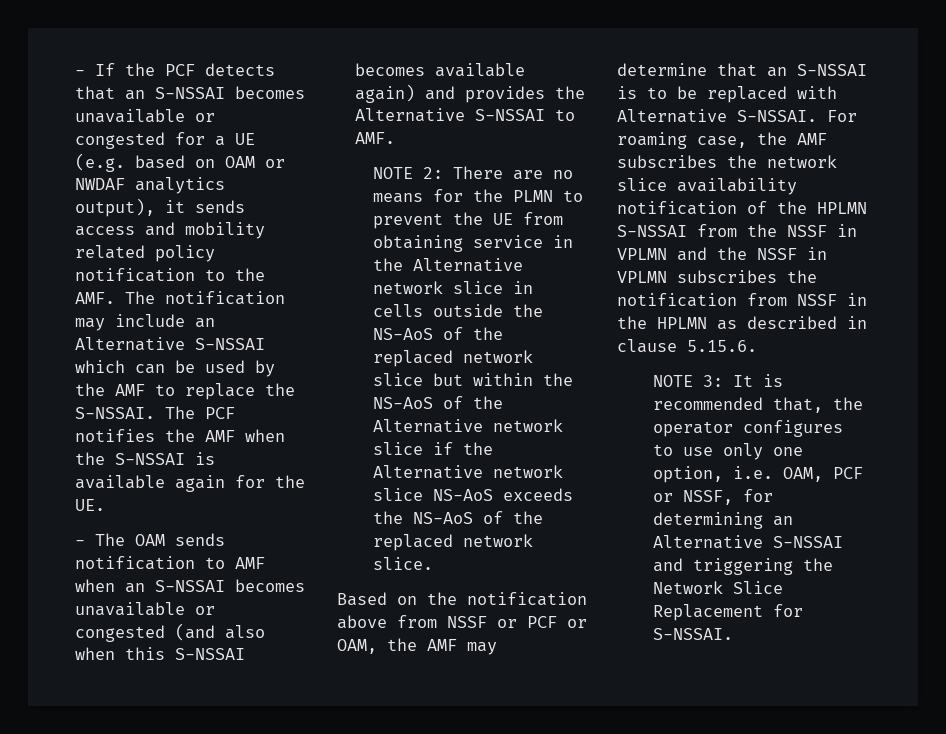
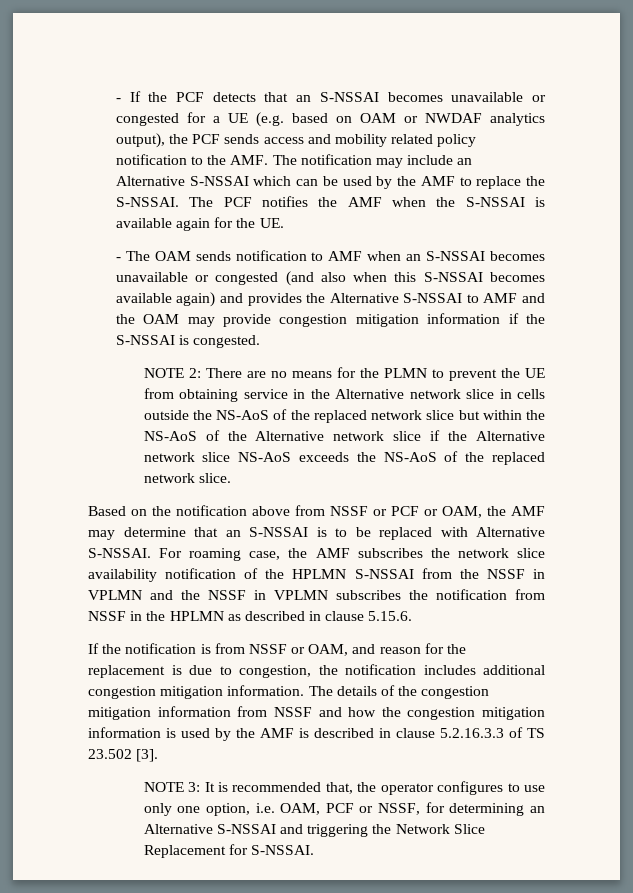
[165,200,186,213] it -> [169,134,221,144] the PCF
[355,132,396,144] AMF. -> [483,293,546,303] [115,313,545,327] [115,335,261,348] AMF and the OAM may provide congestion mitigation information if the S-NSSAI is congested.
(757, 346) none -> [88,643,467,656] [88,664,545,678] [88,685,490,699] [88,706,545,720] [88,727,545,741] [88,749,159,762] // If the notification is from NSSF or OAM, and reason for the replacement is due to congestion, the notification includes additional congestion mitigation information. The details of the congestion mitigation information from NSSF and how the congestion mitigation information is used by the AMF is described in clause 5.2.16.3.3 of TS 23.502 [3].

